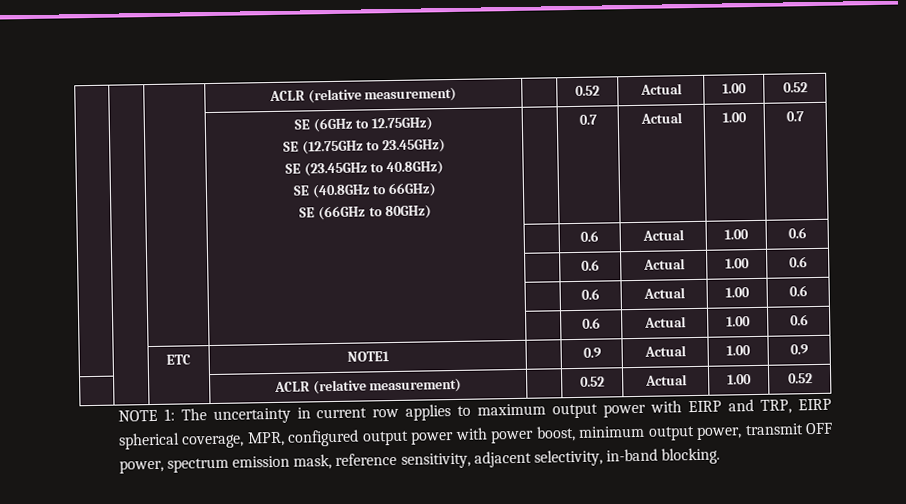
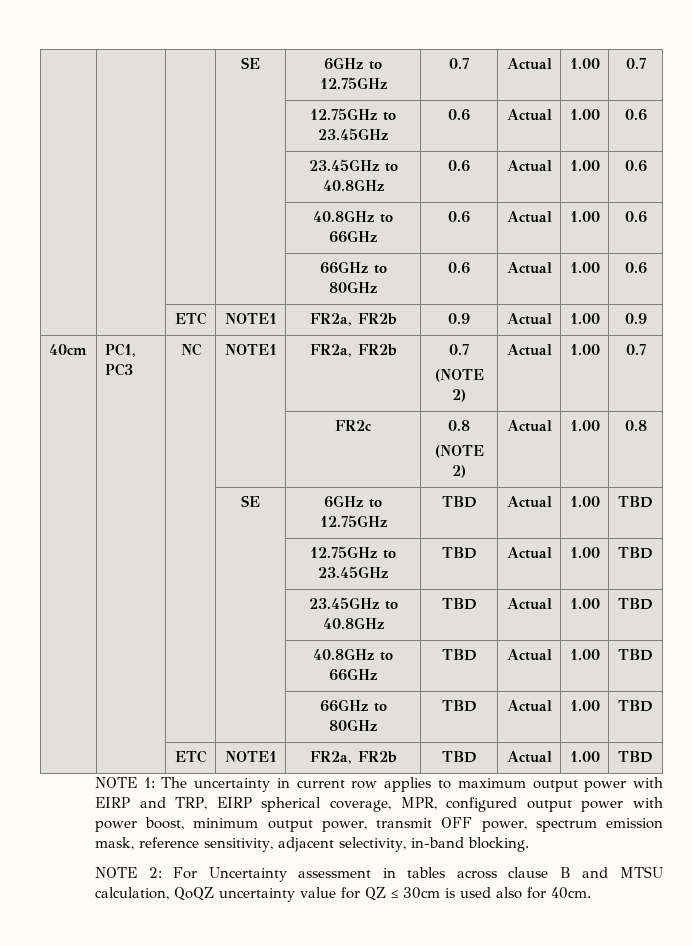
[268,86,458,104] [575,85,600,96] [639,83,683,95] [722,83,747,94] [782,82,808,93] [293,116,434,133] [282,138,447,155] [284,160,445,177] [292,182,438,199] [299,204,432,221] | | | ACLR (relative measurement) | | 0.52 | Actual | 1.00 | 0.52 // | | | SE (6GHz to 12.75GHz) // SE (12.75GHz to 23.45GHz) // SE (23.45GHz to 40.8GHz) // SE (40.8GHz to 66GHz) // SE (66GHz to 80GHz) | -> [241,57,260,69] [324,57,382,70] [319,77,387,89] | | | SE | 6GHz to 12.75GHz
[580,230,599,242] [641,229,685,241] [724,229,749,240] [787,227,807,239] [581,259,600,271] [642,258,686,270] [725,258,750,269] [788,256,808,268] [581,288,600,300] [642,287,686,299] [725,287,750,298] [788,285,808,297] | 0.6 | Actual | 1.00 | 0.6 // | | | | | 0.6 | Actual | 1.00 | 0.6 // | | | | | 0.6 | Actual | 1.00 | 0.6 // | | | | -> [310,108,396,121] [318,128,388,140] [448,109,470,121] [506,109,552,121] [569,109,600,120] [624,109,647,121] [308,159,398,172] [322,179,384,191] [448,160,470,172] [506,160,552,172] [569,160,600,171] [624,160,647,172] [313,210,393,223] [329,230,377,243] [448,211,470,223] [506,211,552,223] [569,211,600,222] [624,211,647,223] [319,261,387,274] [329,281,377,293] 12.75GHz to 23.45GHz | 0.6 | Actual | 1.00 | 0.6 // | | | | 23.45GHz to 40.8GHz | 0.6 | Actual | 1.00 | 0.6 // | | | | 40.8GHz to 66GHz | 0.6 | Actual | 1.00 | 0.6 // | | | | 66GHz to 80GHz
(390, 356) none -> [309,313,397,326] FR2a, FR2b
[273,377,463,395] [580,376,605,387] [644,374,688,386] [727,374,752,385] [787,373,813,384] | | | ACLR (relative measurement) | | 0.52 | Actual | 1.00 | 0.52 -> [48,344,87,355] [104,343,136,357] [104,363,133,376] [180,343,202,356] [224,344,277,355] [309,344,397,357] [449,344,469,355] [434,369,484,382] [452,389,466,402] [506,344,552,356] [569,344,600,355] [625,344,646,355] [335,420,372,431] [448,420,470,431] [434,445,484,458] [452,465,466,478] [506,420,552,432] [569,420,600,431] [624,420,647,431] [241,495,260,507] [324,495,382,508] [319,515,387,527] [441,496,477,508] [506,496,552,508] [569,496,600,507] [618,496,653,508] [310,546,396,559] [318,566,388,578] [441,547,477,559] [506,547,552,559] [569,547,600,558] [618,547,653,559] [308,597,398,610] [322,617,384,629] [441,598,477,610] [506,598,552,610] [569,598,600,609] [618,598,653,610] [313,648,393,661] [329,668,377,681] [441,649,477,661] [506,649,552,661] [569,649,600,660] [618,649,653,661] [319,699,387,712] [329,719,377,731] [441,700,477,712] [506,700,552,712] [569,700,600,711] [618,700,653,712] [175,750,207,763] [224,751,277,762] [309,751,397,764] [441,751,477,763] [506,751,552,763] [569,751,600,762] [618,751,653,763] 40cm | PC1, PC3 | NC | NOTE1 | FR2a, FR2b | 0.7 // (NOTE 2) | Actual | 1.00 | 0.7 // | | | | FR2c | 0.8 // (NOTE 2) | Actual | 1.00 | 0.8 // | | | SE | 6GHz to 12.75GHz | TBD | Actual | 1.00 | TBD // | | | | 12.75GHz to 23.45GHz | TBD | Actual | 1.00 | TBD // | | | | 23.45GHz to 40.8GHz | TBD | Actual | 1.00 | TBD // | | | | 40.8GHz to 66GHz | TBD | Actual | 1.00 | TBD // | | | | 66GHz to 80GHz | TBD | Actual | 1.00 | TBD // | | ETC | NOTE1 | FR2a, FR2b | TBD | Actual | 1.00 | TBD
(721, 456) none -> [94,866,663,882] [94,887,591,902] // NOTE 2: For Uncertainty assessment in tables across clause B and MTSU calculation, QoQZ uncertainty value for QZ ≤ 30cm is used also for 40cm.

